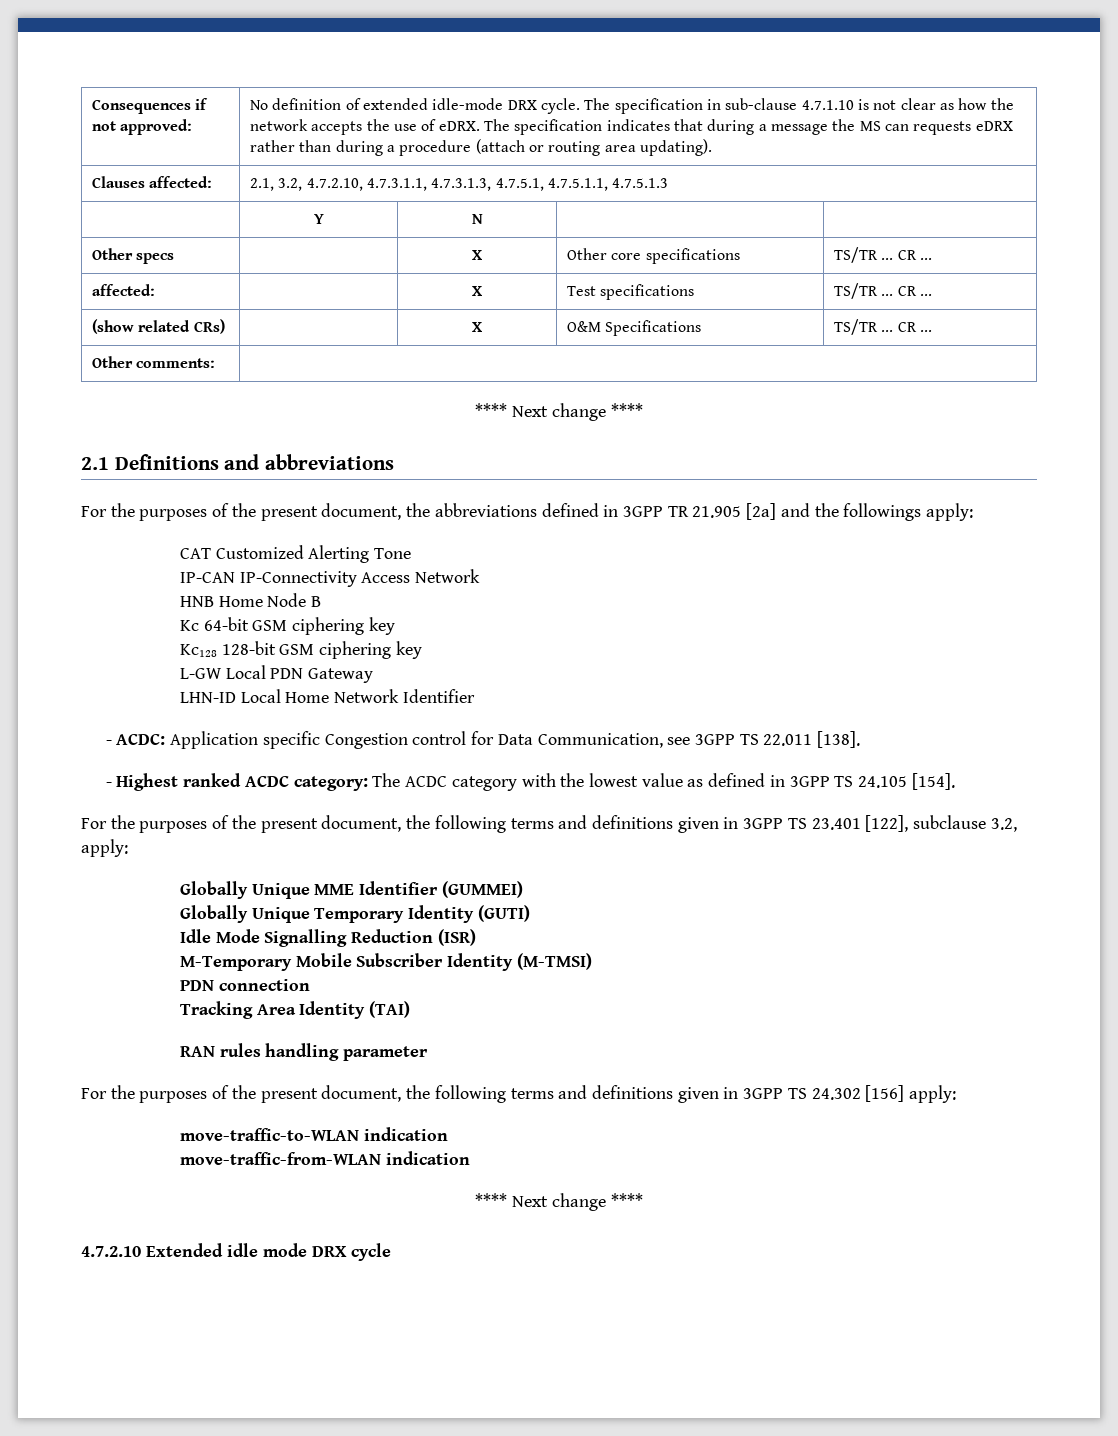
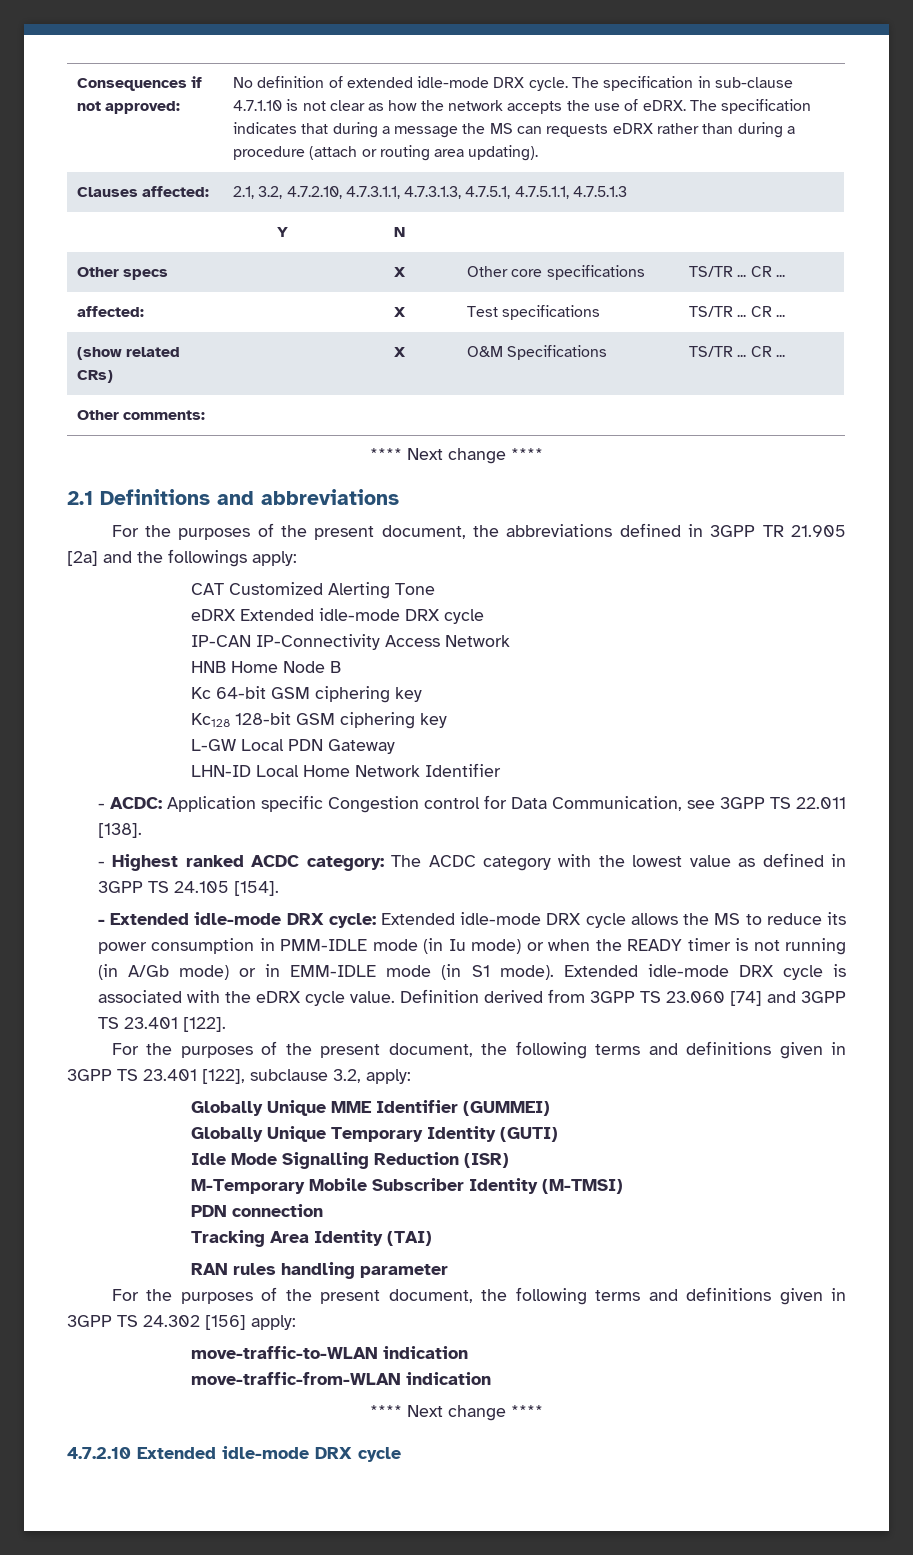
(412, 553) none -> [190,608,484,624] // eDRX Extended idle-mode DRX cycle
(955, 781) none -> [97,912,847,928] [97,938,847,955] [97,964,846,980] [97,989,847,1006] [97,1017,226,1032] // - Extended idle-mode DRX cycle: Extended idle-mode DRX cycle allows the MS to reduce its power consumption in PMM-IDLE mode (in Iu mode) or when the READY timer is not running (in A/Gb mode) or in EMM-IDLE mode (in S1 mode). Extended idle-mode DRX cycle is associated with the eDRX cycle value. Definition derived from 3GPP TS 23.060 [74] and 3GPP TS 23.401 [122].
[227,1243,307,1257] idle mode -> [222,1446,309,1459] idle-mode

